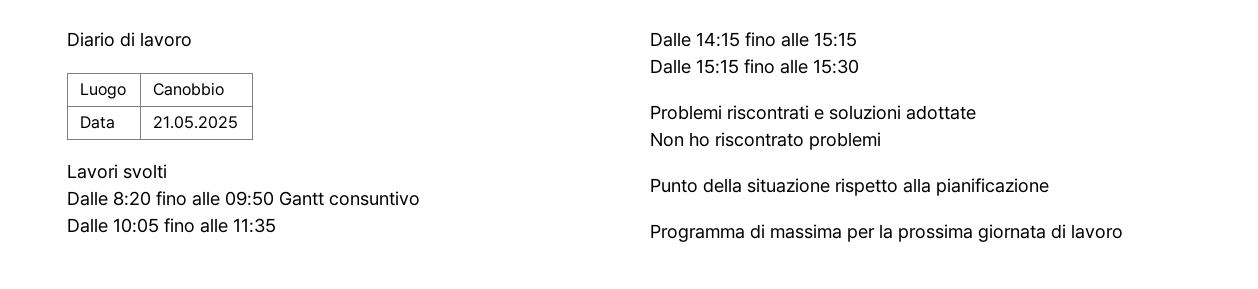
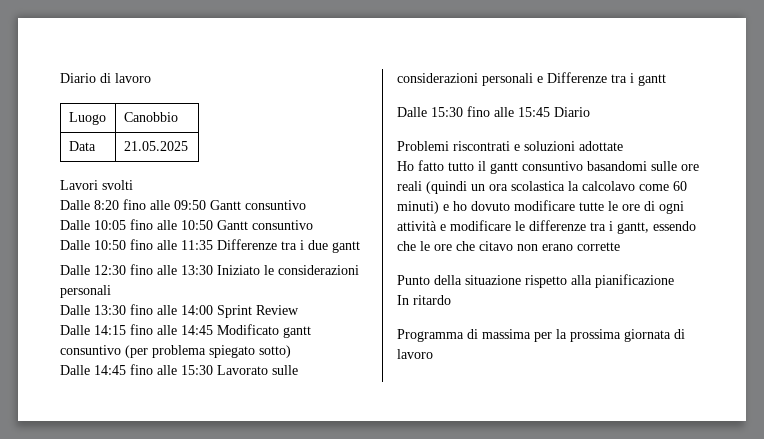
[233,218,276,233] [650,32,857,47] [650,59,739,74] 11:35 // Dalle 14:15 fino alle 15:15 // Dalle 15:15 -> [181,220,313,230] [60,239,360,253] [60,264,359,275] [60,285,111,298] [60,304,299,318] [60,324,311,338] [60,345,291,358] [60,365,126,375] 10:50 Gantt consuntivo // Dalle 10:50 fino alle 11:35 Differenze tra i due gantt // Dalle 12:30 fino alle 13:30 Iniziato le considerazioni personali // Dalle 13:30 fino alle 14:00 Sprint Review // Dalle 14:15 fino alle 14:45 Modificato gantt consuntivo (per problema spiegato sotto) // Dalle 14:45
(859, 66) none -> [217,365,298,375] [397,72,666,86] [397,106,590,117] Lavorato sulle considerazioni personali e Differenze tra i gantt // Dalle 15:30 fino alle 15:45 Diario
[650,132,881,150] Non ho riscontrato problemi -> [397,160,699,174] [397,181,687,194] [397,200,684,214] [397,220,696,234] [397,241,620,251] Ho fatto tutto il gantt consuntivo basandomi sulle ore reali (quindi un ora scolastica la calcolavo come 60 minuti) e ho dovuto modificare tutte le ore di ogni attività e modificare le differenze tra i gantt, essendo che le ore che citavo non erano corrette
(1049, 187) none -> [397,295,451,305] // In ritardo

